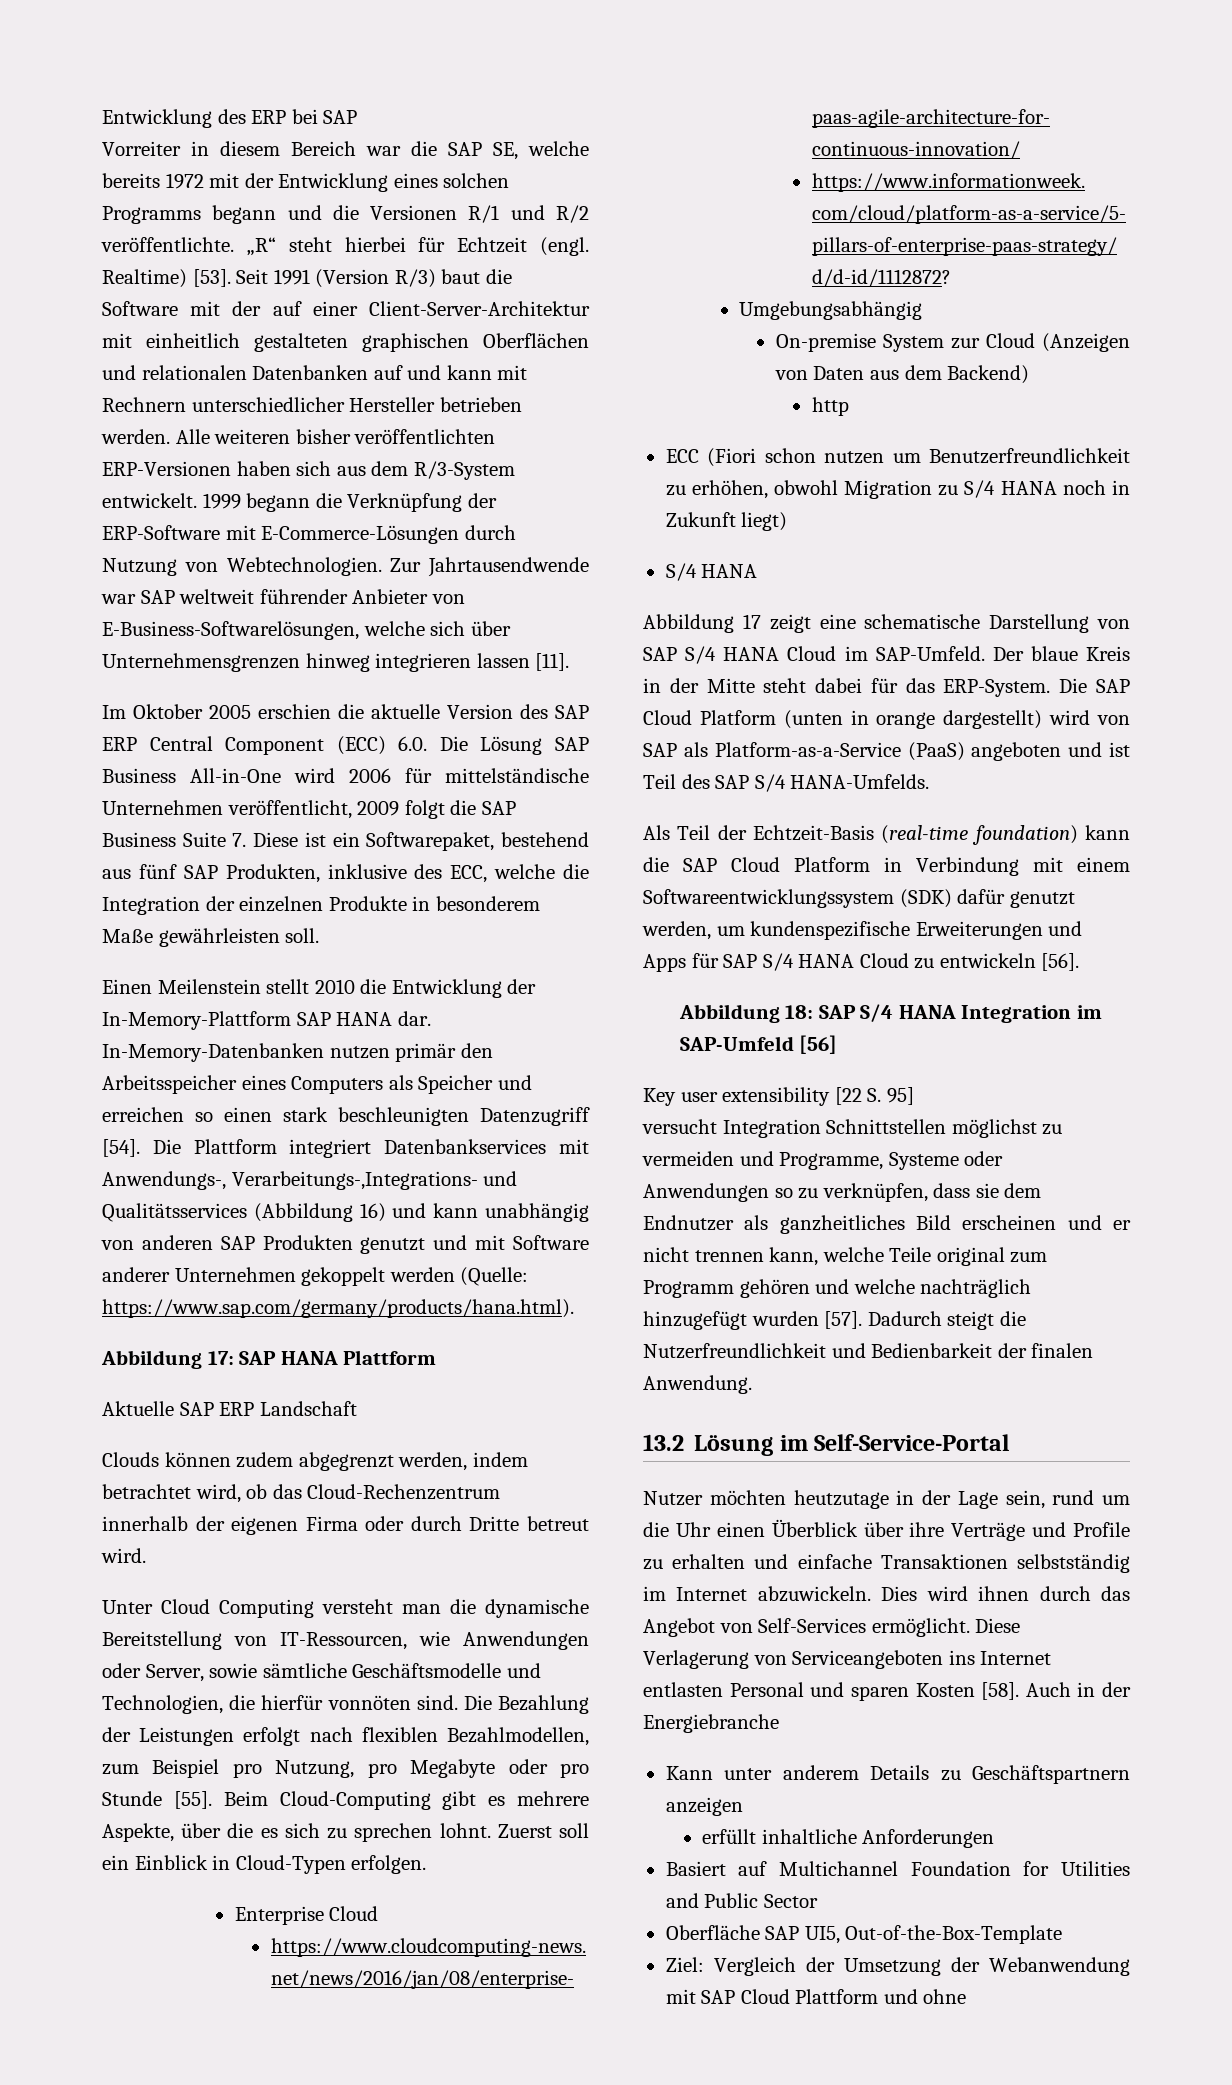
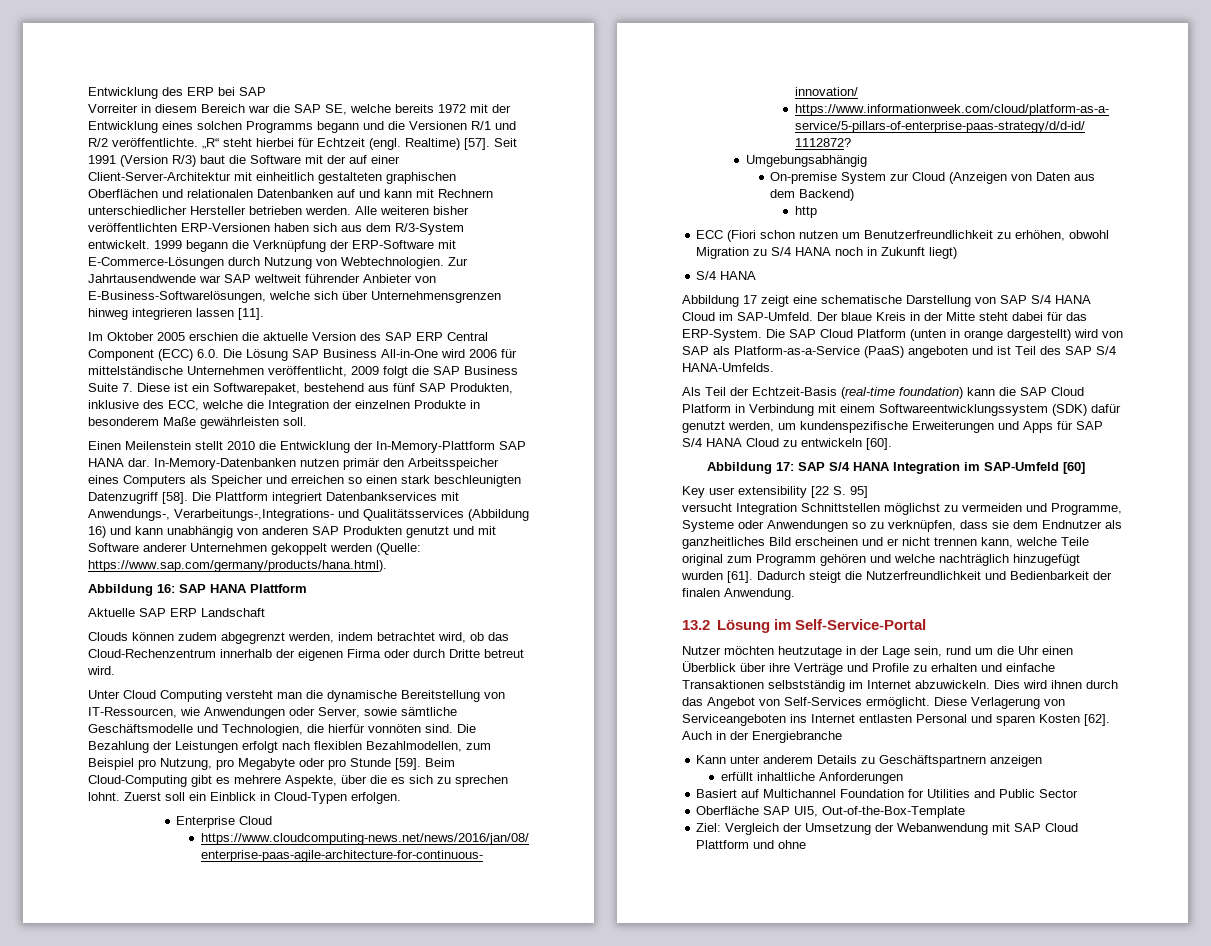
[192,269,231,287] [53]. -> [464,138,490,150] [57].
[102,1139,140,1157] [54]. -> [162,492,188,504] [58].
[207,1351,234,1365] 17: -> [157,584,175,593] 16:
[173,1791,212,1809] [55]. -> [395,758,421,770] [59].
[1041,953,1080,971] [678,1004,814,1023] [56]. // Abbildung 18: -> [866,438,892,450] [706,462,794,474] [60]. // Abbildung 17:
[799,1035,838,1054] [56] -> [1062,462,1085,474] [60]
[824,1311,863,1329] [57]. -> [727,571,753,583] [61].
[981,1682,1020,1700] [58]. -> [1084,714,1110,726] [62].

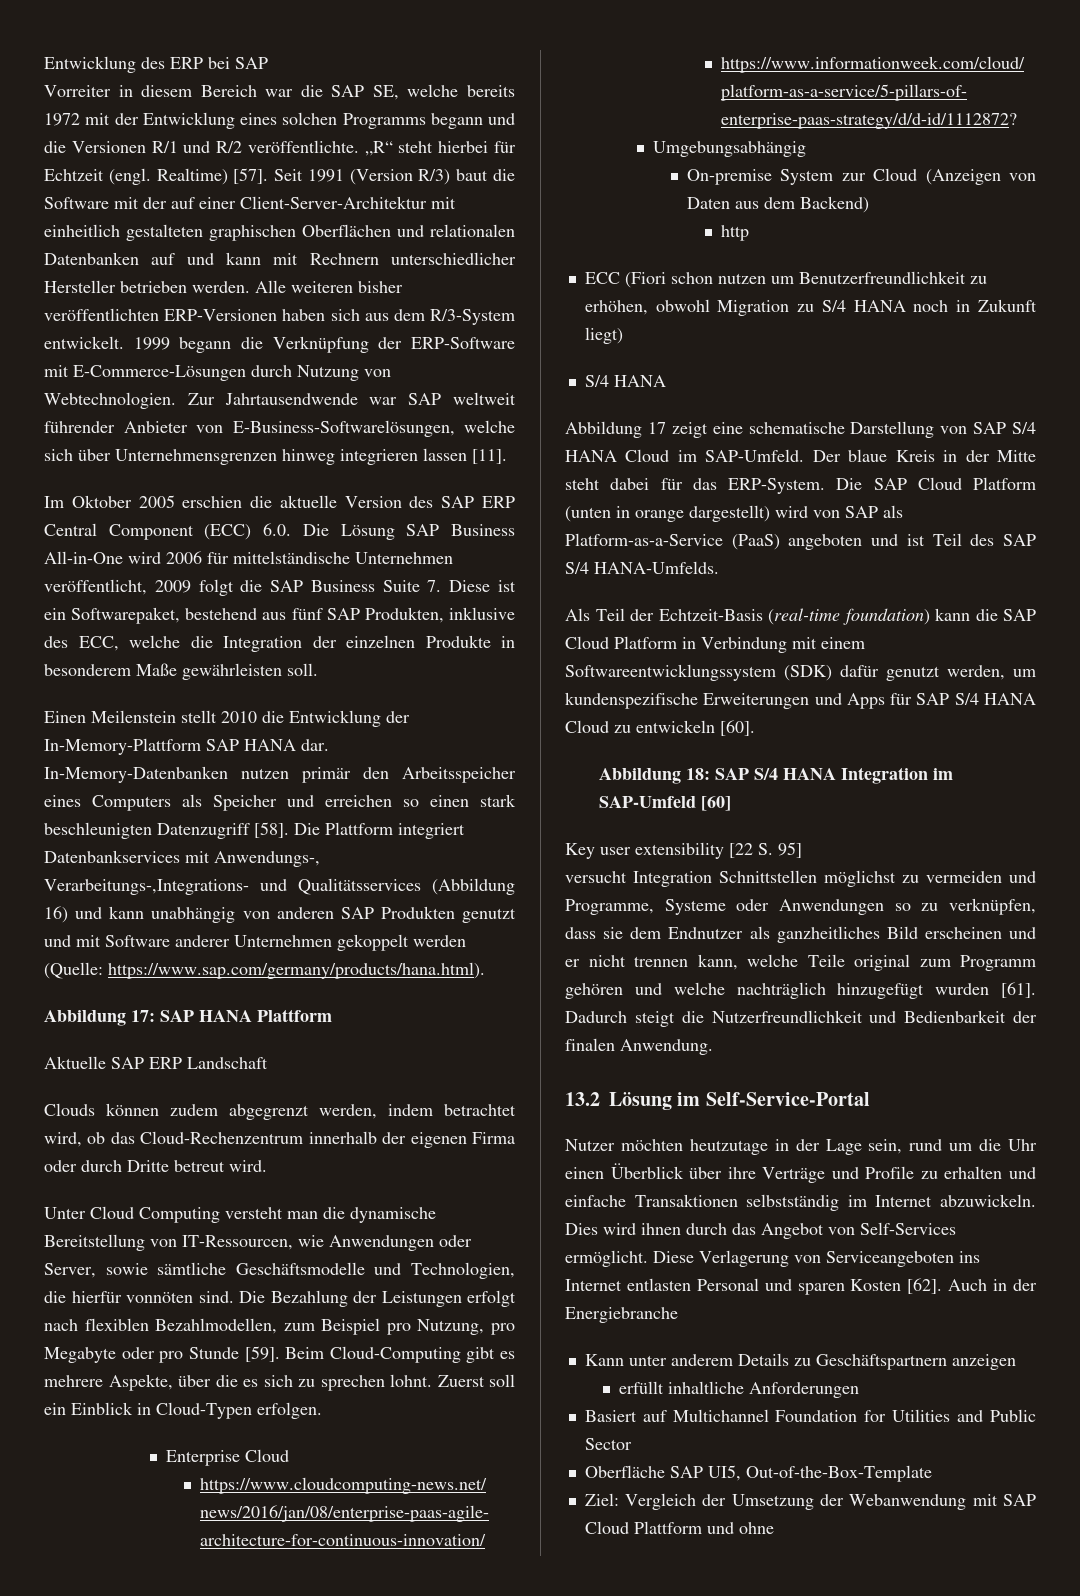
[157,584,175,593] 16: -> [131,1010,155,1022] 17:
[775,462,794,471] 17: -> [686,768,711,780] 18:

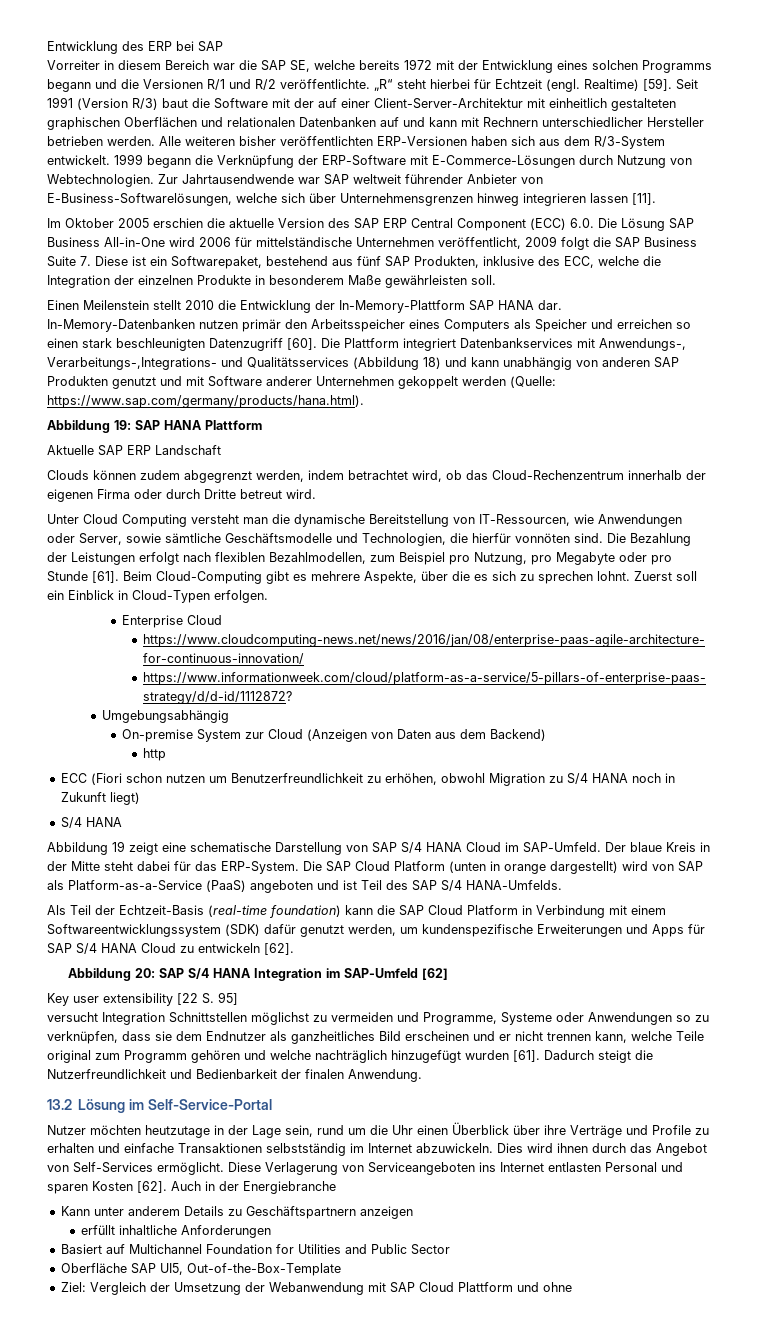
[233,168,269,184] [57]. -> [643,78,672,91] [59].
[254,822,289,838] [58]. -> [287,338,317,350] [60].
[44,906,68,923] 16) -> [423,357,441,369] 18)
[131,1010,155,1022] 17: -> [114,420,131,430] 19:
[244,1346,280,1362] [59]. -> [92,571,119,583] [61].
[647,422,666,434] 17 -> [112,841,125,852] 19
[720,720,755,736] [599,768,711,784] [60]. // Abbildung 18: -> [264,943,294,955] [67,968,155,981] [62]. // Abbildung 20:
[701,796,732,811] [60] -> [421,968,448,980] [62]

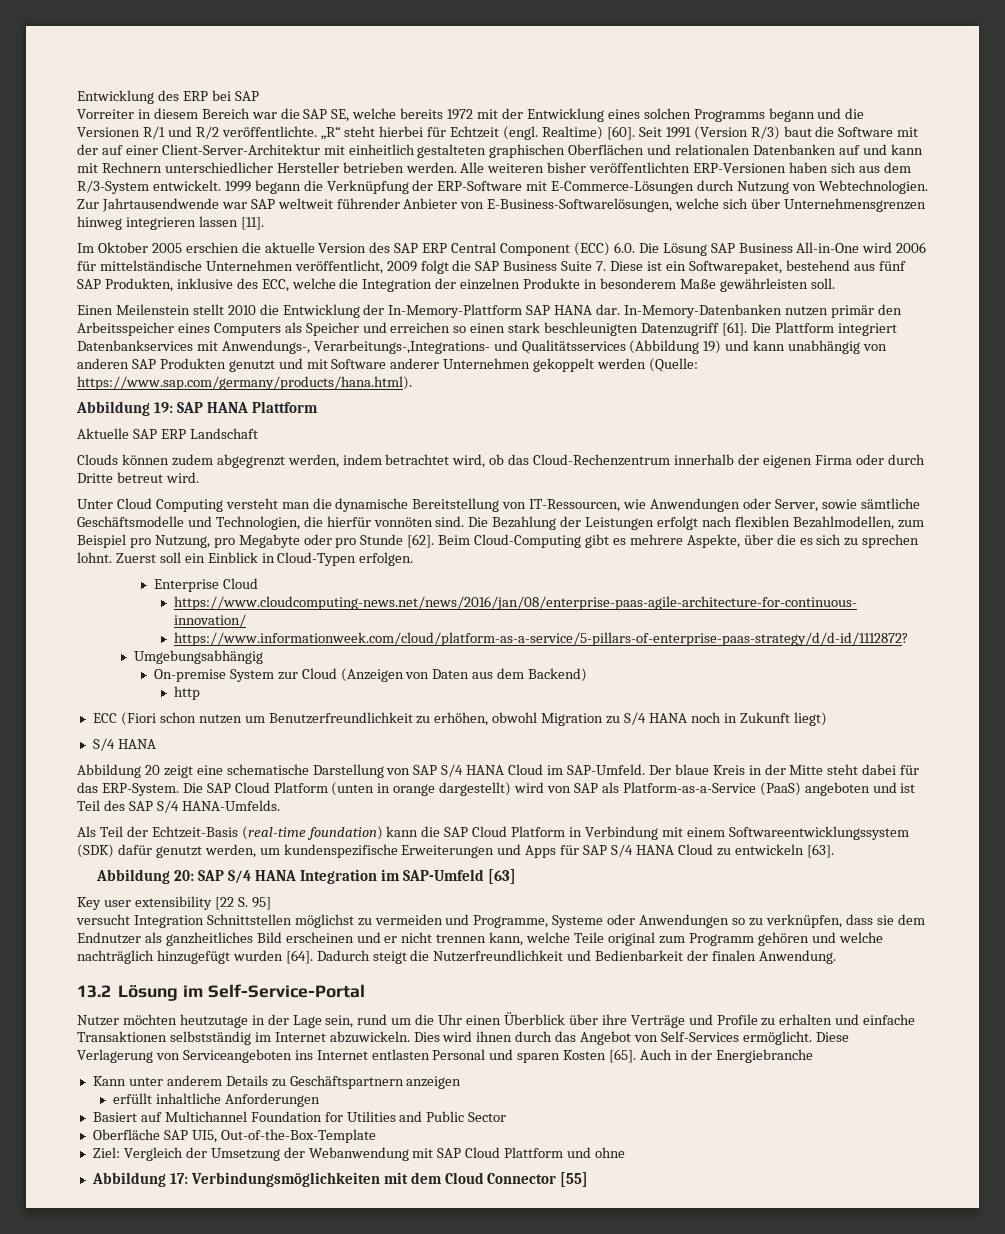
[643,78,672,91] [59]. -> [606,126,635,140] [60].
[287,338,317,350] [60]. -> [721,322,747,336] [61].
[423,357,441,369] 18) -> [703,340,722,354] 19)
[92,571,119,583] [61]. -> [407,534,435,548] [62].
[112,841,125,852] 19 -> [144,765,160,775] 20
[264,943,294,955] [62]. -> [806,844,834,858] [63].
[421,968,448,980] [62] -> [487,869,516,884] [63]
[513,1050,540,1062] [61]. -> [285,950,313,964] [64].
[137,1181,167,1193] [62]. -> [609,1049,637,1063] [65].
(572, 1287) none -> [91,1172,589,1187] // Abbildung 17: Verbindungsmöglichkeiten mit dem Cloud Connector [55]

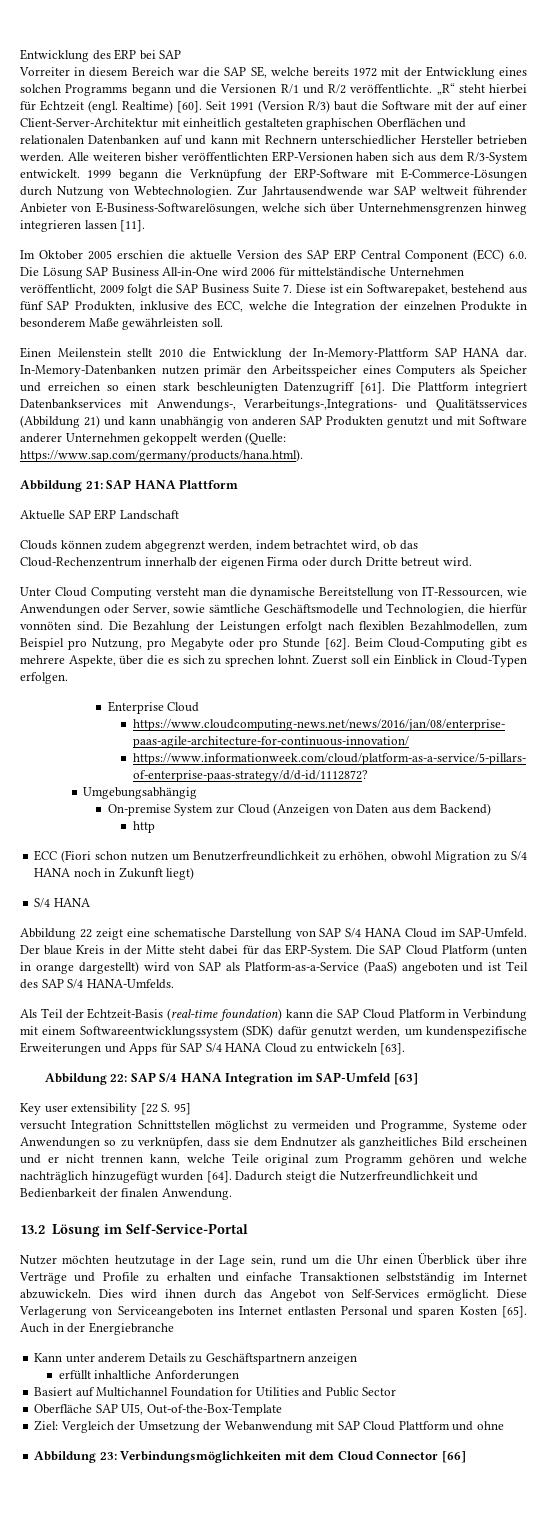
[703,340,722,354] 19) -> [84,415,100,428] 21)
[153,402,173,413] 19: -> [85,481,103,489] 21:
[144,765,160,775] 20 -> [79,929,92,938] 22
[174,870,195,881] 20: -> [110,1074,128,1082] 22:
[169,1173,188,1184] 17: -> [99,1452,117,1460] 23:
[560,1172,589,1187] [55] -> [441,1451,466,1463] [66]

